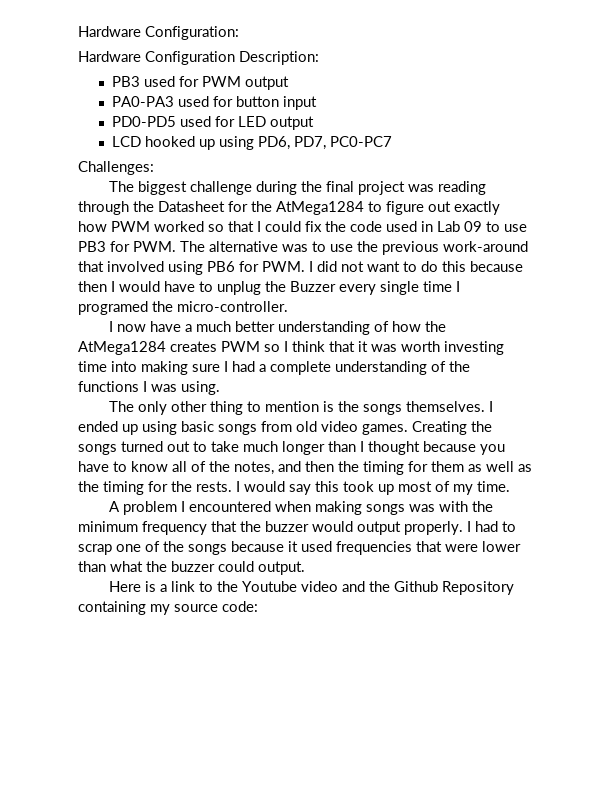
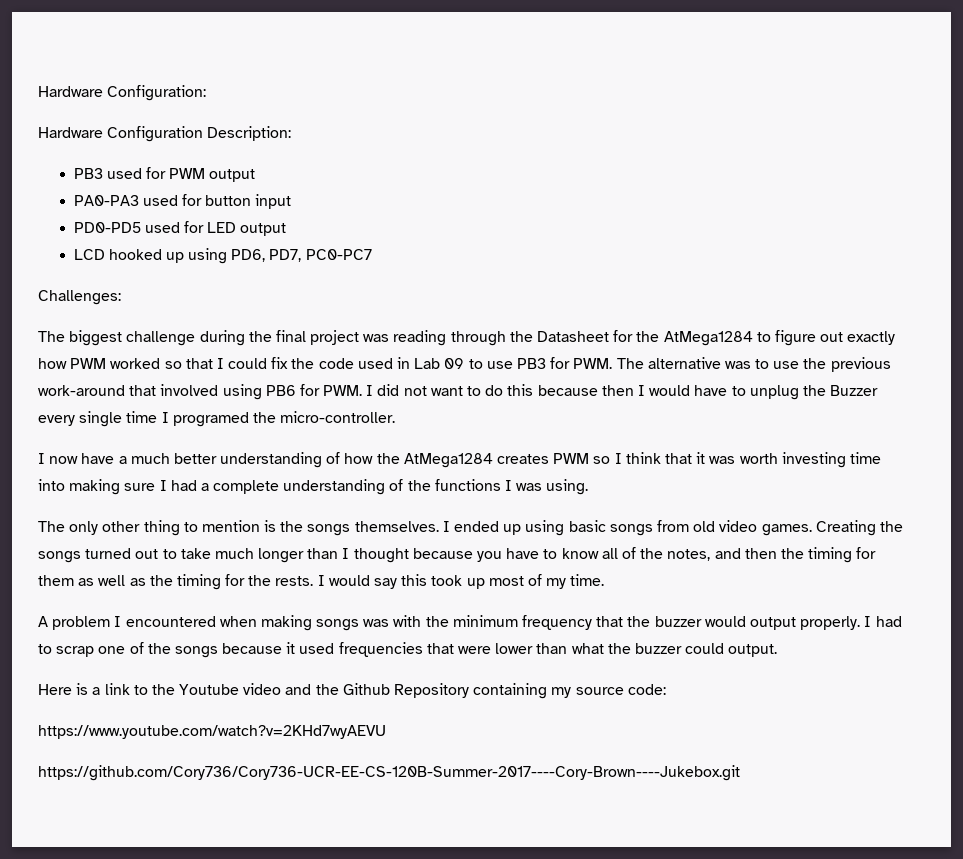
(258, 606) none -> [38,725,386,739] [38,765,740,781] // https://www.youtube.com/watch?v=2KHd7wyAEVU // https://github.com/Cory736/Cory736-UCR-EE-CS-120B-Summer-2017----Cory-Brown----Jukebox.git

